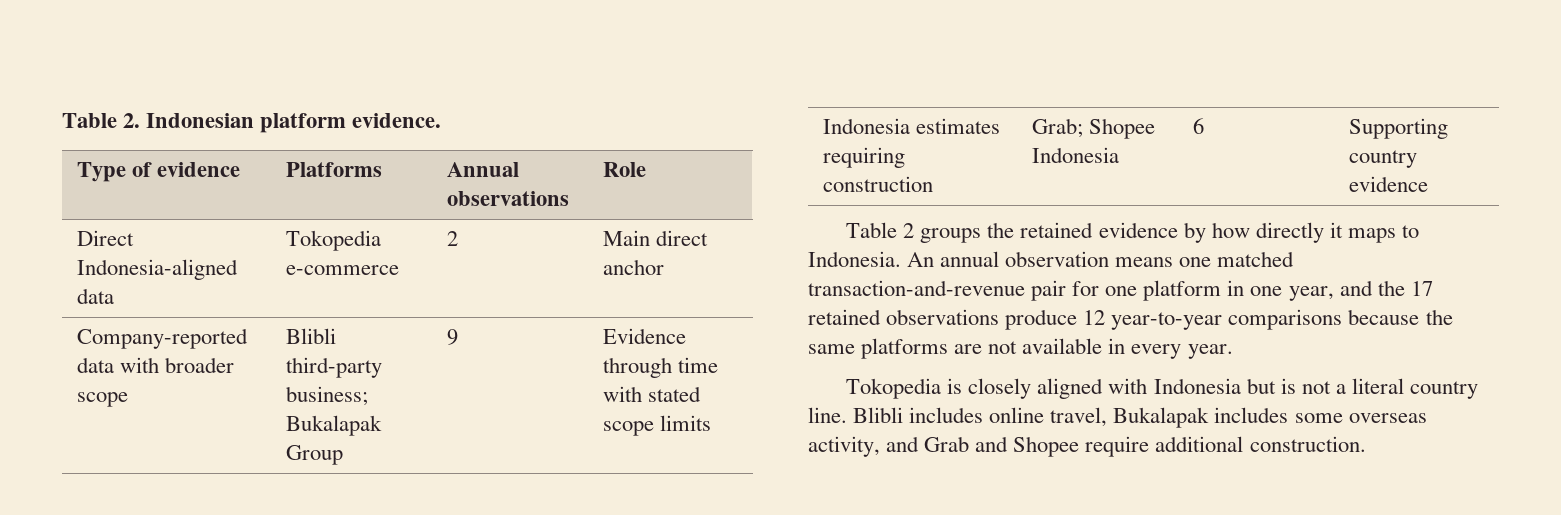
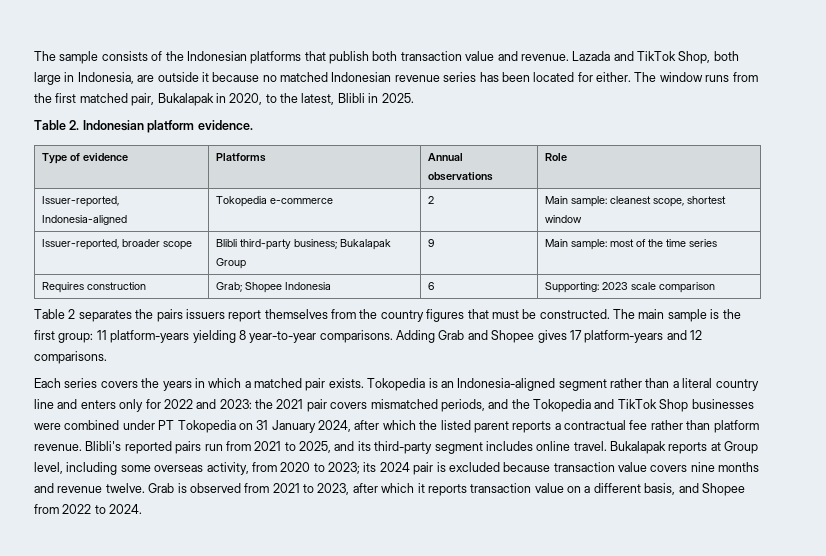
(62, 120) none -> [34,51,739,64] [34,72,758,85] [34,93,414,106] The sample consists of the Indonesian platforms that publish both transaction value and revenue. Lazada and TikTok Shop, both large in Indonesia, are outside it because no matched Indonesian revenue series has been located for either. The window runs from the first matched pair, Bukalapak in 2020, to the latest, Blibli in 2025. //
[77,230,135,246] [77,259,239,280] [77,288,115,304] Direct Indonesia-aligned data -> [42,196,120,207] [42,215,128,225] Issuer-reported, Indonesia-aligned
[656,230,709,246] [603,259,665,275] [77,328,249,349] [77,357,160,373] direct anchor // Company-reported data with -> [571,196,727,207] [545,215,583,223] [42,239,120,250] sample: cleanest scope, shortest window // Issuer-reported,
[603,328,687,344] [603,357,719,378] [603,386,702,402] [603,415,712,436] [823,118,1001,134] [823,147,906,168] Evidence through time with stated scope limits // Indonesia estimates requiring -> [545,239,718,250] [42,282,85,293] Main sample: most of the time series // Requires
[1349,118,1449,139] [1349,150,1418,168] [1349,176,1429,192] [846,222,1419,243] [808,251,1295,267] [808,280,1433,301] [808,309,1453,330] [808,338,1233,359] [846,378,1478,399] [808,407,1427,428] [808,436,1366,457] Supporting country evidence // Table 2 groups the retained evidence by how directly it maps to Indonesia. An annual observation means one matched transaction-and-revenue pair for one platform in one year, and the 17 retained observations produce 12 year-to-year comparisons because the same platforms are not available in every year. // Tokopedia is closely aligned with Indonesia but is not a literal country line. Blibli includes online travel, Bukalapak includes some overseas activity, and Grab and Shopee require additional construction. -> [545,282,716,293] [34,309,741,322] [34,330,702,343] [34,351,107,364] [34,378,759,391] [34,399,754,412] [34,420,759,433] [34,441,759,454] [34,462,760,475] [34,483,745,496] [34,504,143,514] Supporting: 2023 scale comparison // Table 2 separates the pairs issuers report themselves from the country figures that must be constructed. The main sample is the first group: 11 platform-years yielding 8 year-to-year comparisons. Adding Grab and Shopee gives 17 platform-years and 12 comparisons. // Each series covers the years in which a matched pair exists. Tokopedia is an Indonesia-aligned segment rather than a literal country line and enters only for 2022 and 2023: the 2021 pair covers mismatched periods, and the Tokopedia and TikTok Shop businesses were combined under PT Tokopedia on 31 January 2024, after which the listed parent reports a contractual fee rather than platform revenue. Blibli's reported pairs run from 2021 to 2025, and its third-party segment includes online travel. Bukalapak reports at Group level, including some overseas activity, from 2020 to 2023; its 2024 pair is excluded because transaction value covers nine months and revenue twelve. Grab is observed from 2021 to 2023, after which it reports transaction value on a different basis, and Shopee from 2022 to 2024.

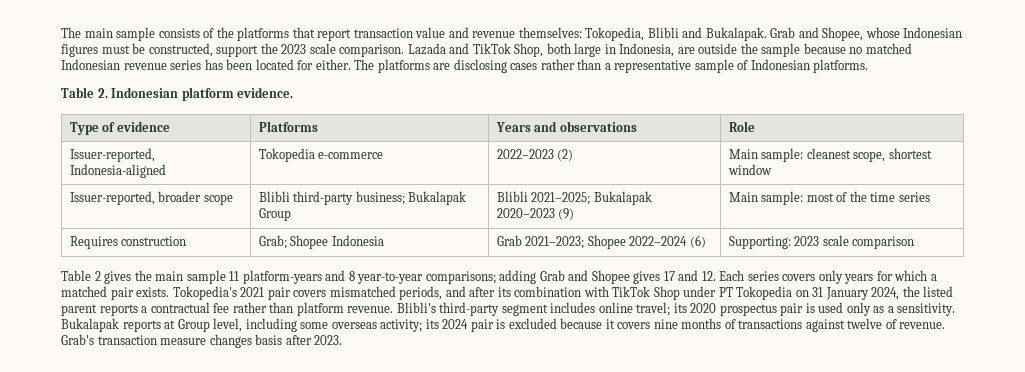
[34,51,56,61] The -> [61,27,113,38] The main
[186,51,247,61] Indonesian -> (234, 32) none
[329,51,398,64] publish both -> [317,29,352,41] report
[520,54,569,61] revenue. -> [472,27,963,41] [61,43,405,57] revenue themselves: Tokopedia, Blibli and Bukalapak. Grab and Shopee, whose Indonesian figures must be constructed, support the 2023 scale comparison.
[201,72,209,82] it -> [740,43,801,57] the sample
[659,72,758,82] [34,93,414,106] window runs from the first matched pair, Bukalapak in 2020, to the latest, Blibli in 2025. -> [377,59,869,73] platforms are disclosing cases rather than a representative sample of Indonesian platforms.
[428,153,464,161] Annual -> [495,121,558,132] Years and
[428,196,435,204] 2 -> [496,149,574,161] 2022–2023 (2)
[428,239,435,247] 9 -> [496,191,652,205] [496,208,575,220] Blibli 2021–2025; Bukalapak 2020–2023 (9)
[428,282,435,290] 6 -> [496,235,706,249] Grab 2021–2023; Shopee 2022–2024 (6)
[78,309,741,322] [34,330,94,343] separates the pairs issuers report themselves from the country figures that must be constructed. The main sample is the first group: -> [104,270,226,284] gives the main sample
[192,330,236,343] yielding -> [325,270,346,281] and
[319,330,435,343] comparisons. Adding -> [425,270,537,284] comparisons; adding
[584,330,702,343] [34,351,107,364] [34,378,205,391] platform-years and 12 comparisons. // Each series covers the years in -> [678,270,893,284] and 12. Each series covers only years for
[367,378,759,391] [34,399,273,412] Tokopedia is an Indonesia-aligned segment rather than a literal country line and enters only for 2022 and 2023: the -> [172,286,237,300] Tokopedia's
[511,399,754,412] [34,420,120,430] the Tokopedia and TikTok Shop businesses were combined -> [469,286,680,300] after its combination with TikTok Shop
[354,420,416,430] after which -> (900, 293) none
[124,441,607,454] reported pairs run from 2021 to 2025, and its third-party segment includes online travel. -> [439,302,956,316] third-party segment includes online travel; its 2020 prospectus pair is used only as a sensitivity.
[206,462,360,475] activity, from 2020 to 2023; -> [380,319,423,332] activity;
[553,462,647,472] transaction value -> [605,319,615,329] it
[34,483,745,496] [34,504,143,514] and revenue twelve. Grab is observed from 2021 to 2023, after which it reports transaction value on a different basis, and Shopee from 2022 to 2024. -> [724,318,946,332] [61,334,343,348] of transactions against twelve of revenue. Grab's transaction measure changes basis after 2023.

